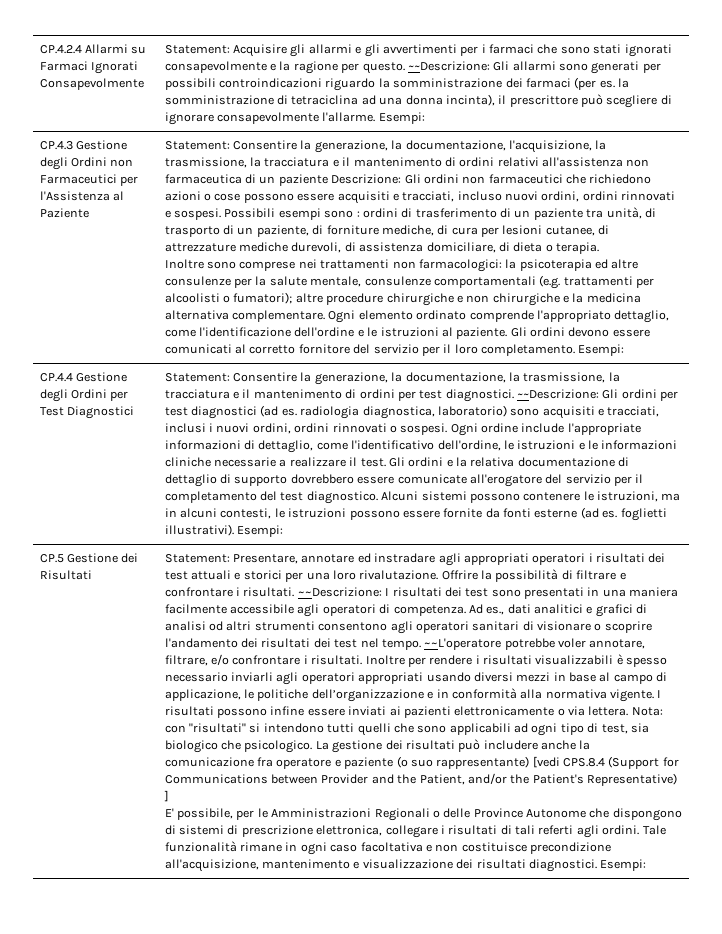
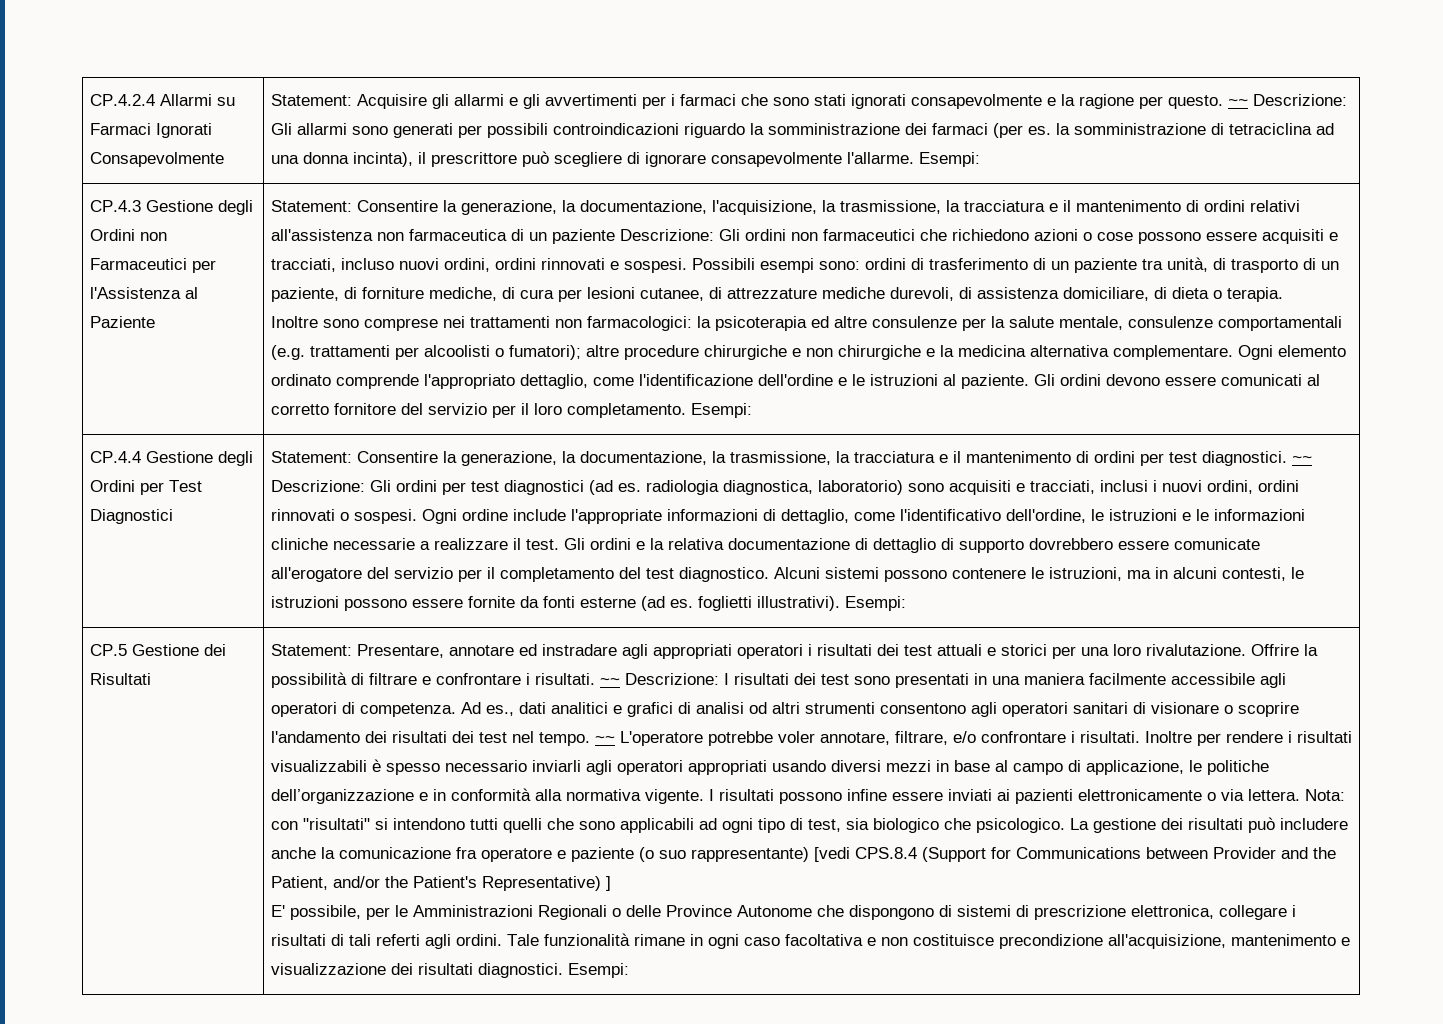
[407,61,490,71] ~~Descrizione: -> [1227,94,1347,106] ~~ Descrizione:
[324,210,360,218] sono : -> [818,261,860,270] sono:
[517,389,600,399] ~~Descrizione: -> [1291,456,1312,463] [270,480,365,492] ~~ Descrizione:
[297,587,382,597] ~~Descrizione: -> [599,673,719,685] ~~ Descrizione:
[424,638,502,650] ~~L'operatore -> [594,731,703,746] ~~ L'operatore

